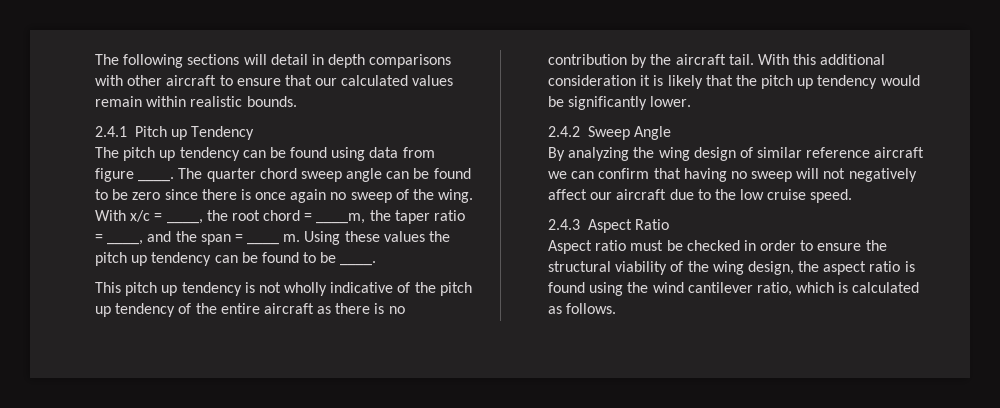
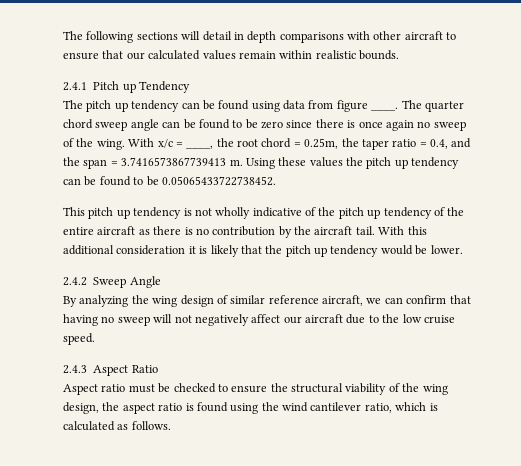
[316,213,366,224] ____m, -> [304,138,339,149] 0.25m,
[107,240,144,245] ____, -> [430,139,449,149] 0.4,
[247,242,280,245] ____ -> [121,157,227,166] 3.7416573867739413
[340,261,377,266] ____. -> [161,176,276,186] 0.05065433722738452.
[568,96,648,110] significantly -> (428, 250) none
[874,147,925,158] aircraft -> [322,295,364,306] aircraft,
[743,240,797,251] in order -> (216, 388) none

